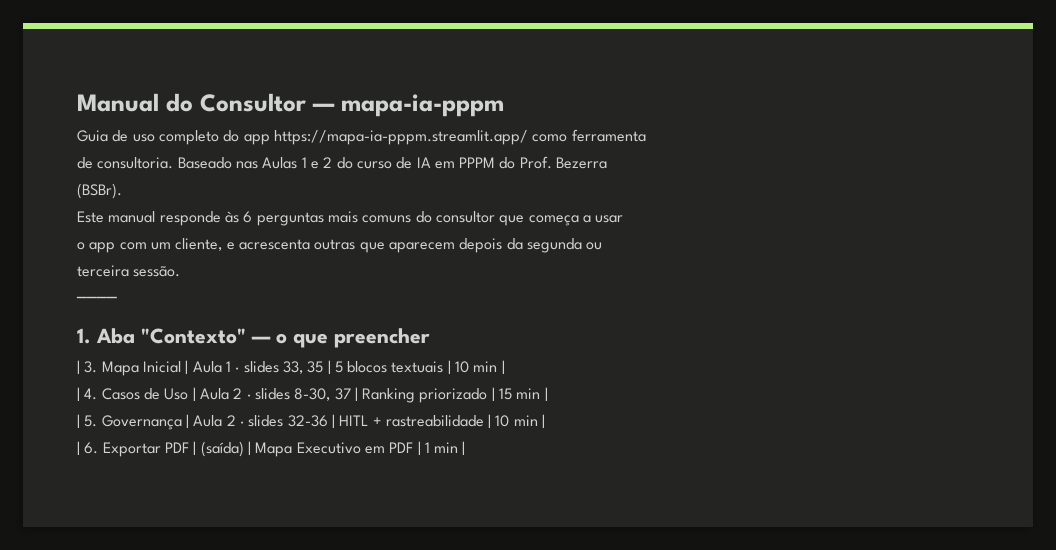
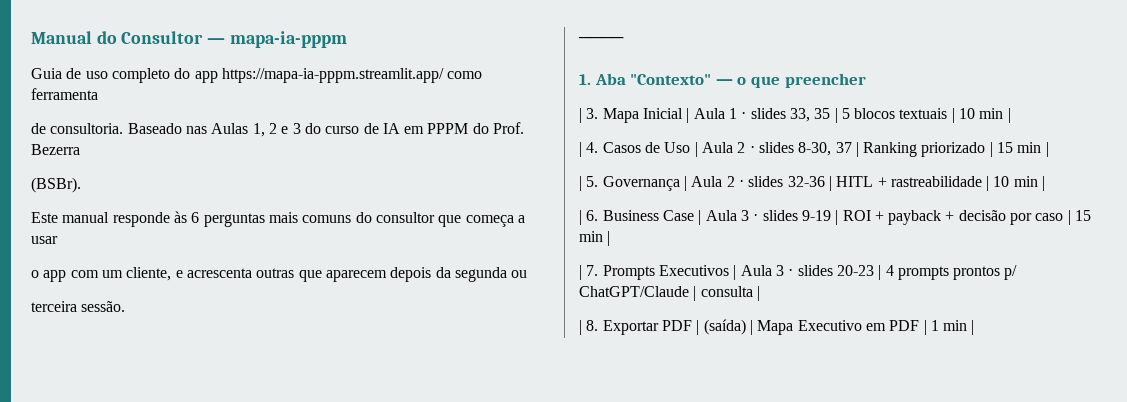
[301,157,333,169] 1 e 2 -> [252,123,301,137] 1, 2 e 3
(99, 448) none -> [602,210,1092,225] [579,231,611,246] [579,265,1018,280] [579,286,760,301] [579,320,599,335] Business Case | Aula 3 · slides 9-19 | ROI + payback + decisão por caso | 15 min | // | 7. Prompts Executivos | Aula 3 · slides 20-23 | 4 prompts prontos p/ ChatGPT/Claude | consulta | // | 8.

